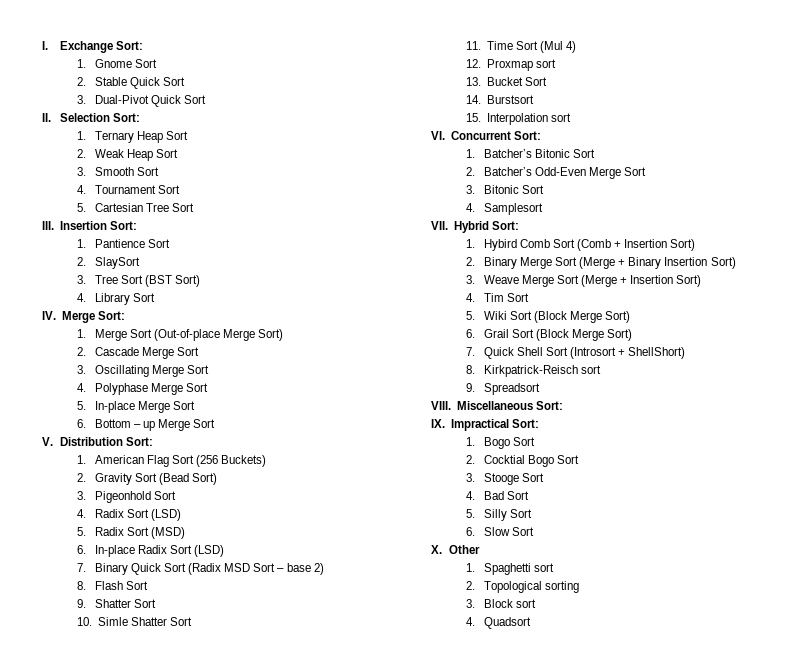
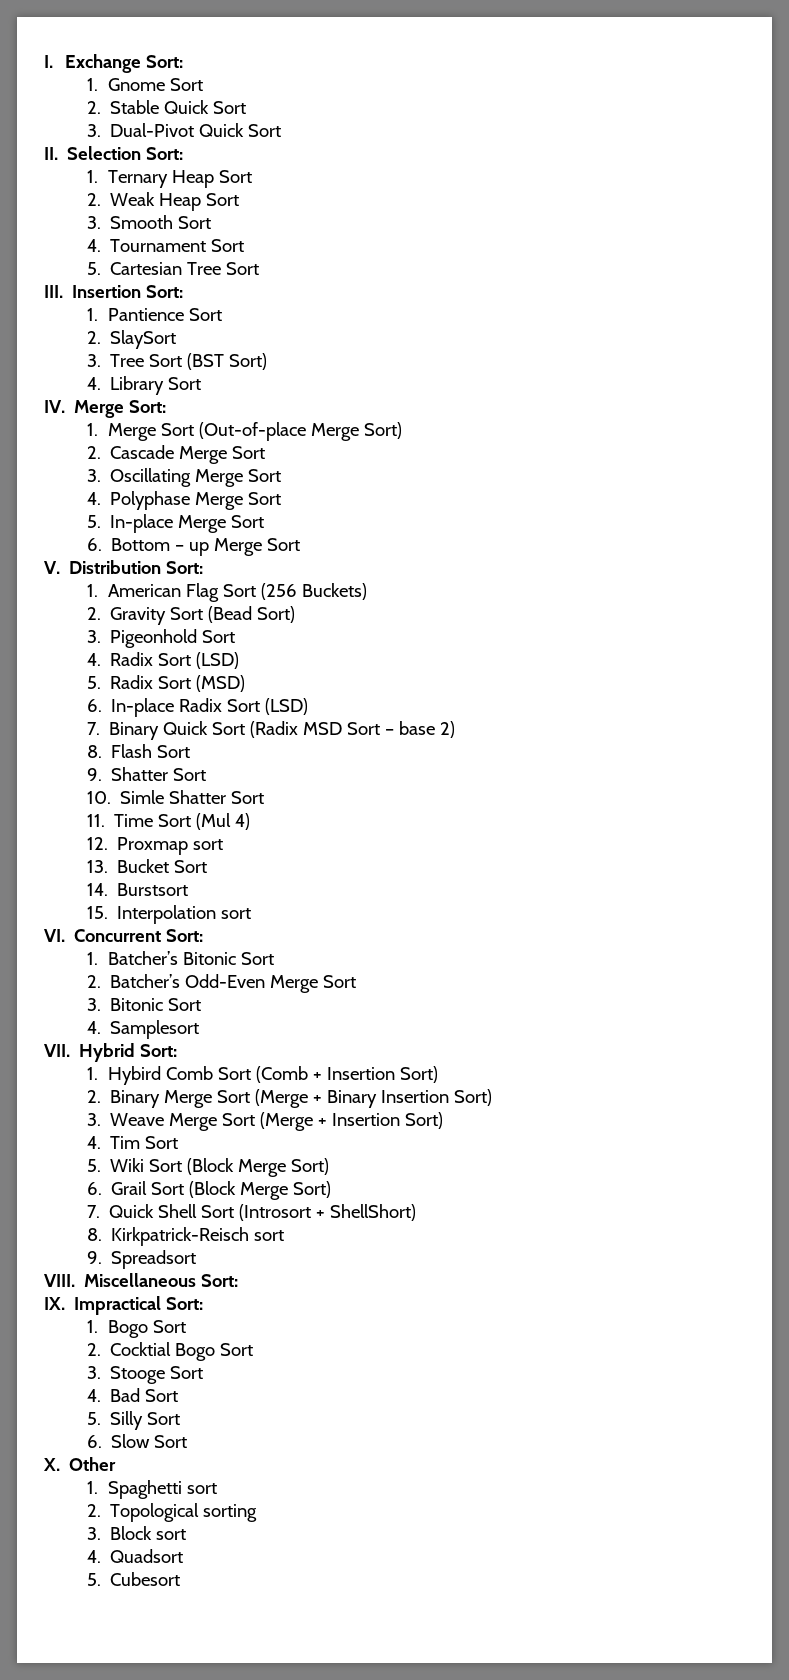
(531, 623) none -> [86,1572,180,1586] // 5. Cubesort

